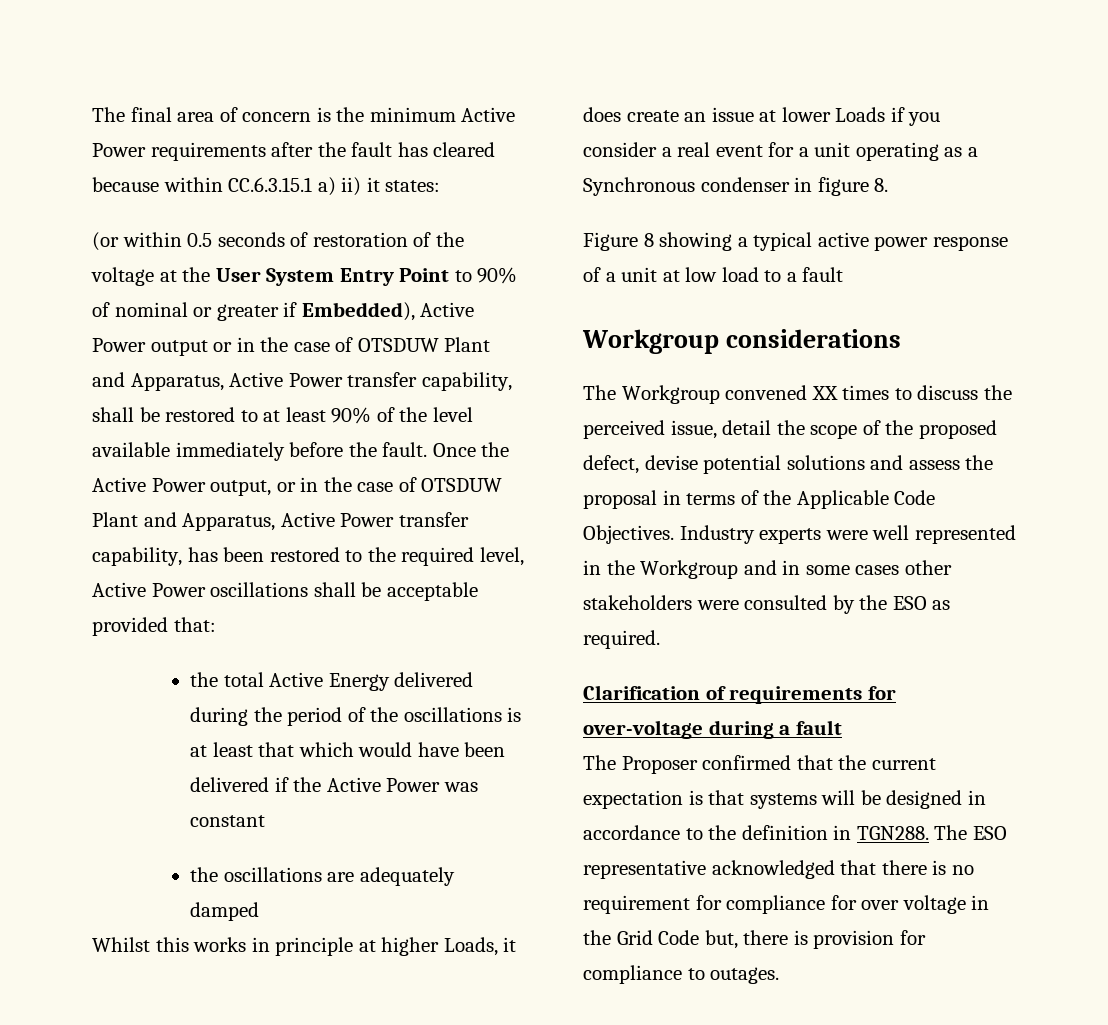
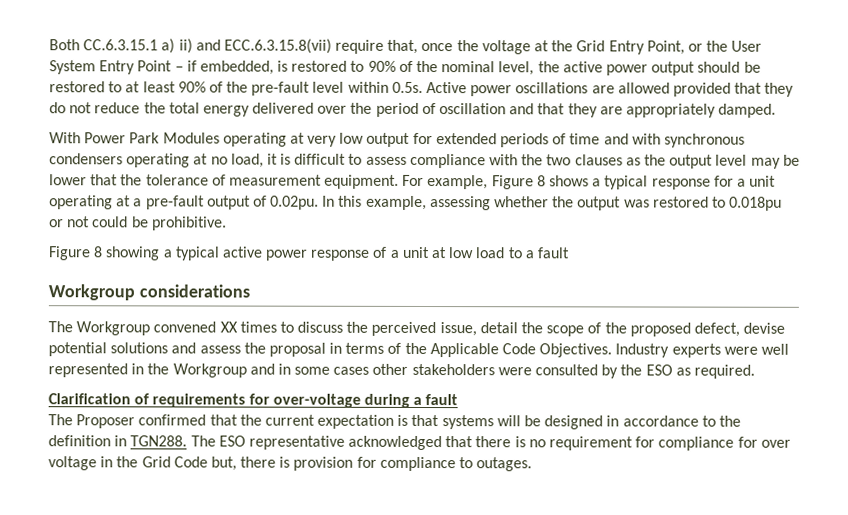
[92,107,516,122] [92,142,496,161] [92,177,441,196] [92,232,464,251] [91,267,518,286] [92,302,475,321] [92,337,491,356] [92,372,512,391] [92,407,134,422] The final area of concern is the minimum Active Power requirements after the fault has cleared because within CC.6.3.15.1 a) ii) it states: // (or within 0.5 seconds of restoration of the voltage at the User System Entry Point to 90% of nominal or greater if Embedded), Active Power output or in the case of OTSDUW Plant and Apparatus, Active Power transfer capability, shall -> [49,38,763,55] [49,60,741,76] Both CC.6.3.15.1 a) ii) and ECC.6.3.15.8(vii) require that, once the voltage at the Grid Entry Point, or the User System Entry Point – if embedded, is restored to 90% of the nominal level, the active power output should
[432,407,473,422] [92,442,510,461] [92,477,503,496] [92,512,469,531] [92,547,524,566] [92,582,478,601] [92,617,216,636] [190,672,474,691] [190,707,522,726] [190,742,506,757] [190,777,478,792] [190,815,266,827] [190,867,455,886] [190,902,260,921] [92,937,517,956] [583,107,941,126] [583,142,978,161] [583,177,889,196] level available immediately before the fault. Once the Active Power output, or in the case of OTSDUW Plant and Apparatus, Active Power transfer capability, has been restored to the required level, Active Power oscillations shall be acceptable provided that: // the total Active Energy delivered during the period of the oscillations is at least that which would have been delivered if the Active Power was constant // the oscillations are adequately damped // Whilst this works in principle at higher Loads, it does create an issue at lower Loads if you consider a real event for a unit operating as a Synchronous condenser in figure 8. -> [251,81,795,97] [49,102,777,118] [49,132,745,148] [49,153,800,169] [49,174,777,190] [49,195,783,211] [49,216,227,231] pre-fault level within 0.5s. Active power oscillations are allowed provided that they do not reduce the total energy delivered over the period of oscillation and that they are appropriately damped. // With Power Park Modules operating at very low output for extended periods of time and with synchronous condensers operating at no load, it is difficult to assess compliance with the two clauses as the output level may be lower that the tolerance of measurement equipment. For example, Figure 8 shows a typical response for a unit operating at a pre-fault output of 0.02pu. In this example, assessing whether the output was restored to 0.018pu or not could be prohibitive.

